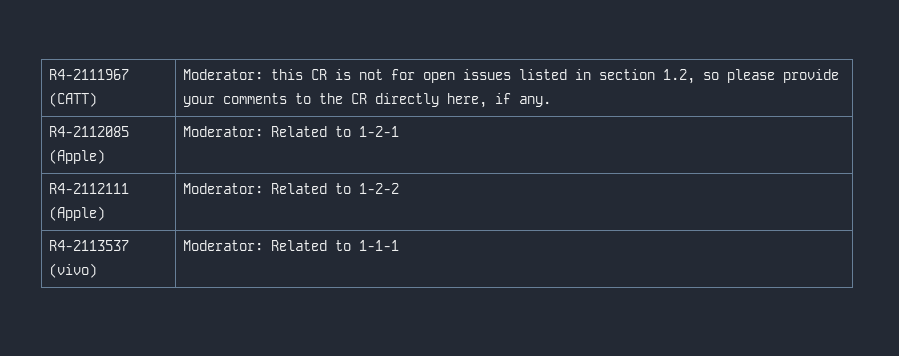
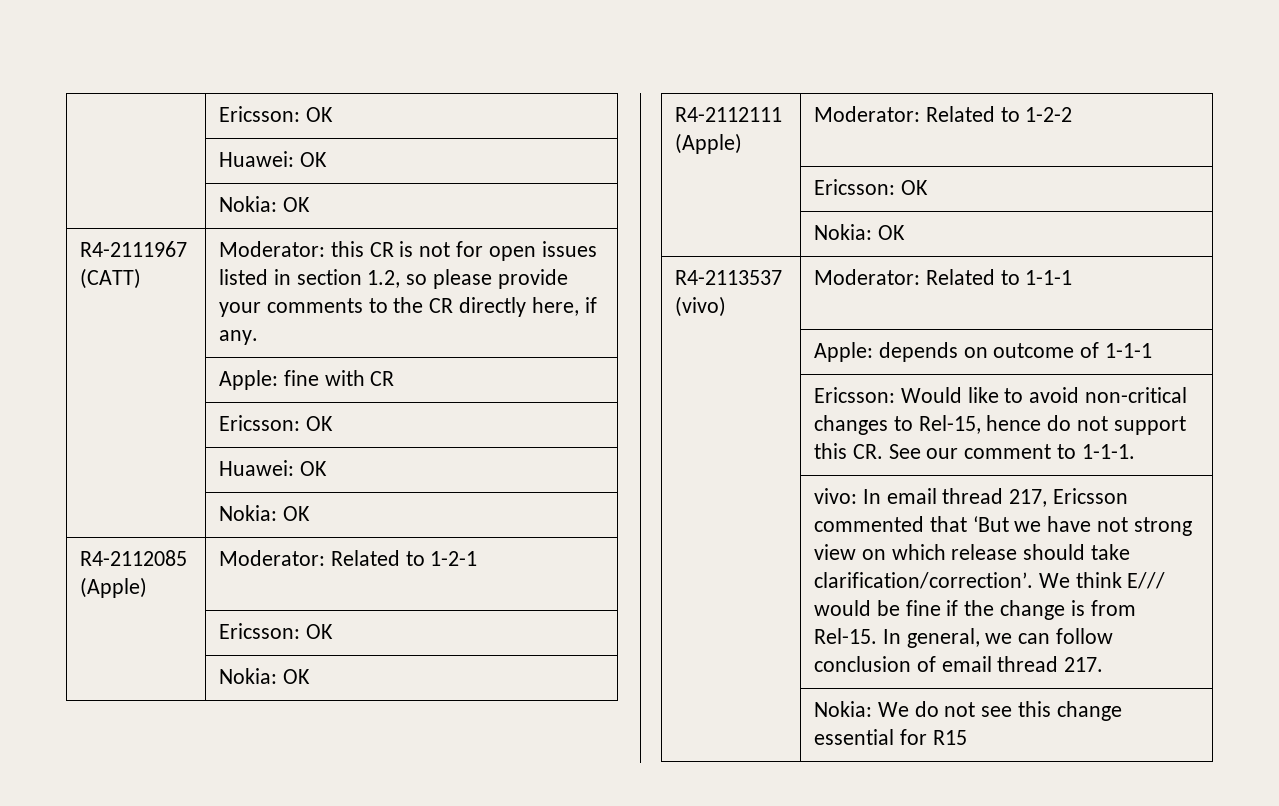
(48, 74) none -> [218,106,333,122] [218,151,327,167] [218,196,310,212] | Ericsson: OK // | Huawei: OK // | Nokia: OK //
(551, 101) none -> [218,370,395,390] [218,415,333,431] [218,460,327,476] [218,505,310,521] // | Apple: fine with CR // | Ericsson: OK // | Huawei: OK // | Nokia: OK
(399, 131) none -> [218,623,333,639] [218,668,310,684] // | Ericsson: OK // | Nokia: OK
(399, 188) none -> [813,179,928,195] [813,224,905,240] // | Ericsson: OK // | Nokia: OK
(399, 245) none -> [813,342,1152,362] [813,387,1187,403] [813,415,1186,435] [813,443,1135,459] [813,488,1128,507] [813,516,1192,536] [813,544,1130,560] [813,572,1166,589] [813,600,1136,620] [813,628,1113,648] [813,656,1104,672] [813,701,1122,721] [813,729,967,745] // | Apple: depends on outcome of 1-1-1 // | Ericsson: Would like to avoid non-critical changes to Rel-15, hence do not support this CR. See our comment to 1-1-1. // | vivo: In email thread 217, Ericsson commented that ‘But we have not strong view on which release should take clarification/correction’. We think E/// would be fine if the change is from Rel-15. In general, we can follow conclusion of email thread 217. // | Nokia: We do not see this change essential for R15

